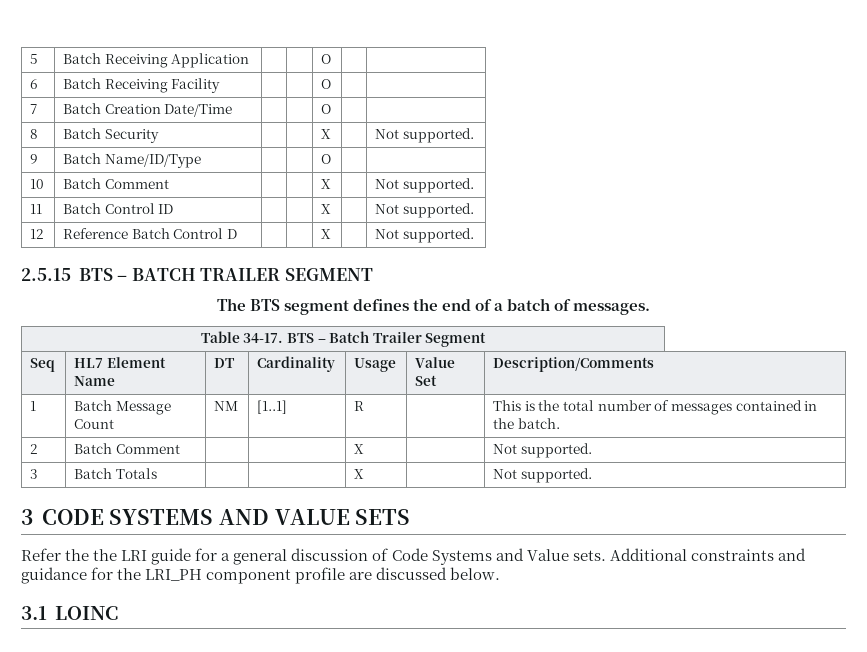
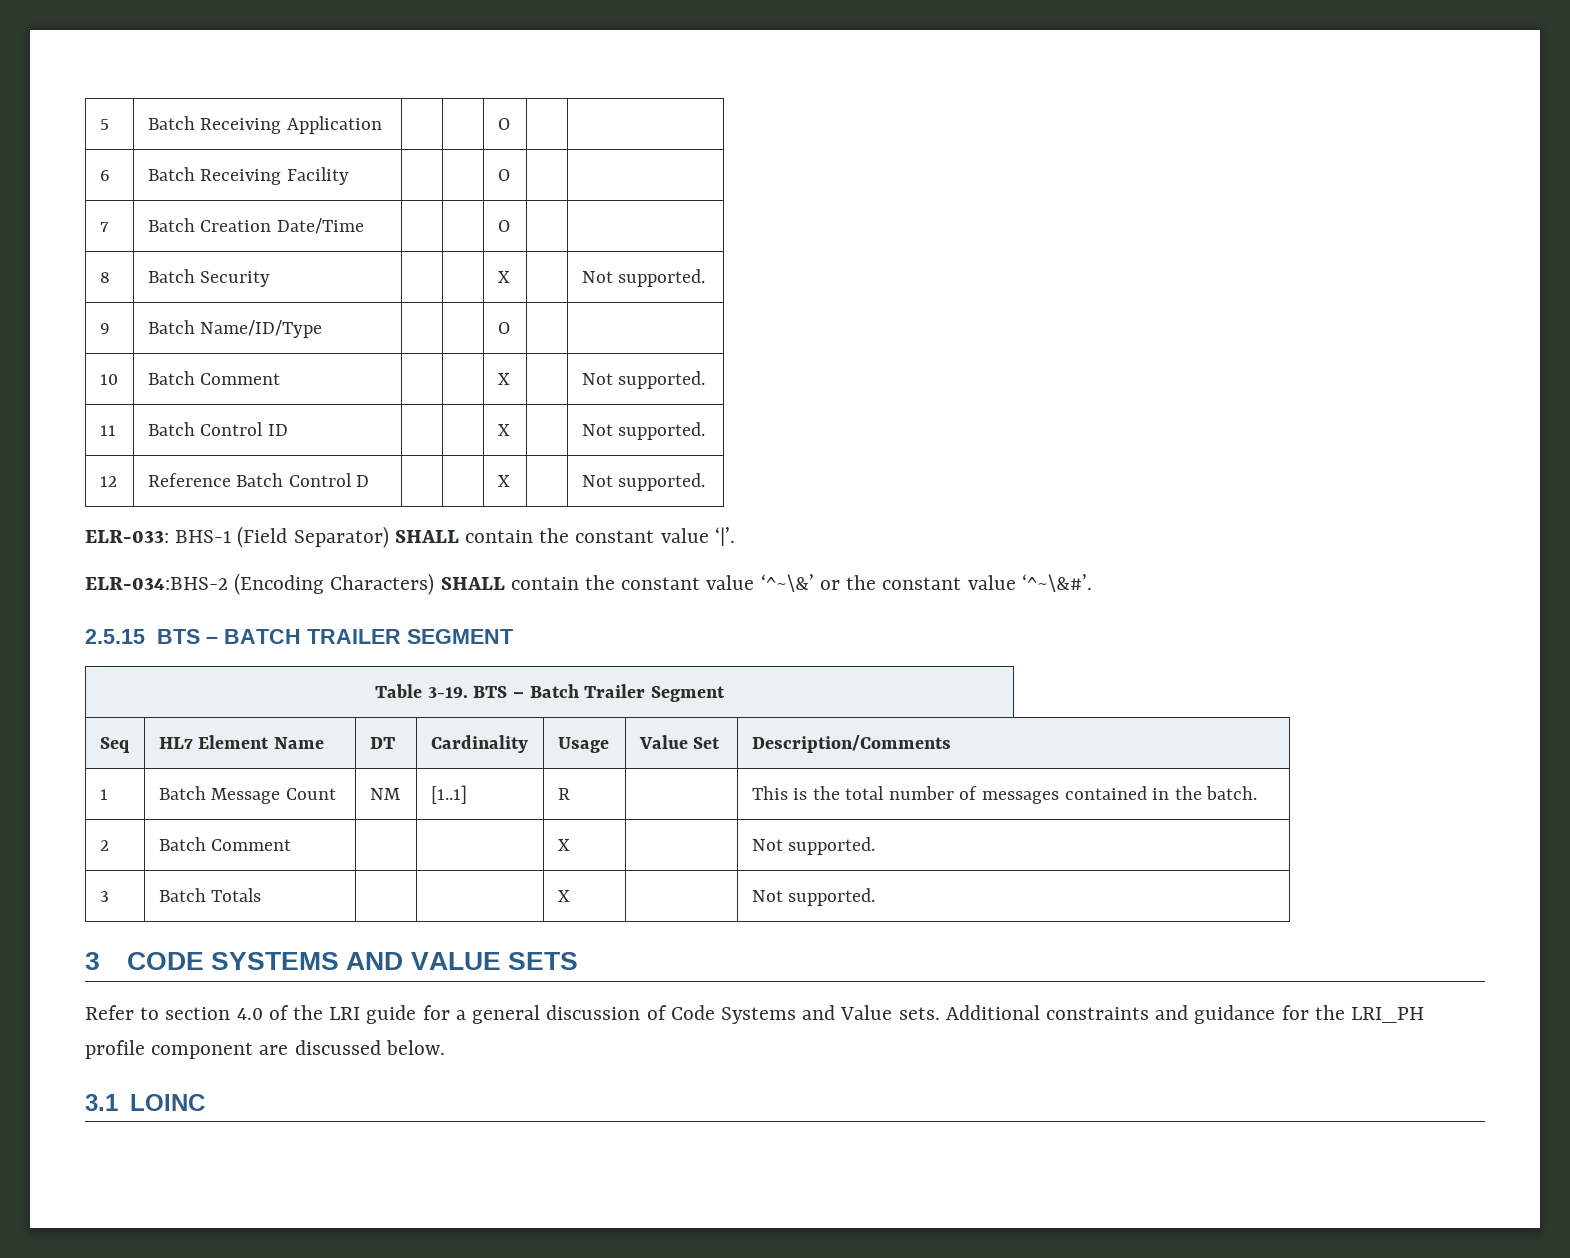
(474, 235) none -> [85,526,735,548] [85,573,1092,595] // ELR-033: BHS-1 (Field Separator) SHALL contain the constant value ‘|’. // ELR-034:BHS-2 (Encoding Characters) SHALL contain the constant value ‘^~\&’ or the constant value ‘^~\&#’.
[216,298,651,315] // The BTS segment defines the end of a batch of messages. -> (513, 636) none
[243,333,284,343] 34-17. -> [427,687,468,698] 3-19.
[65,549,90,561] the -> [140,1005,289,1020] to section 4.0 of
[206,567,346,584] component profile -> [85,1040,254,1059] profile component

